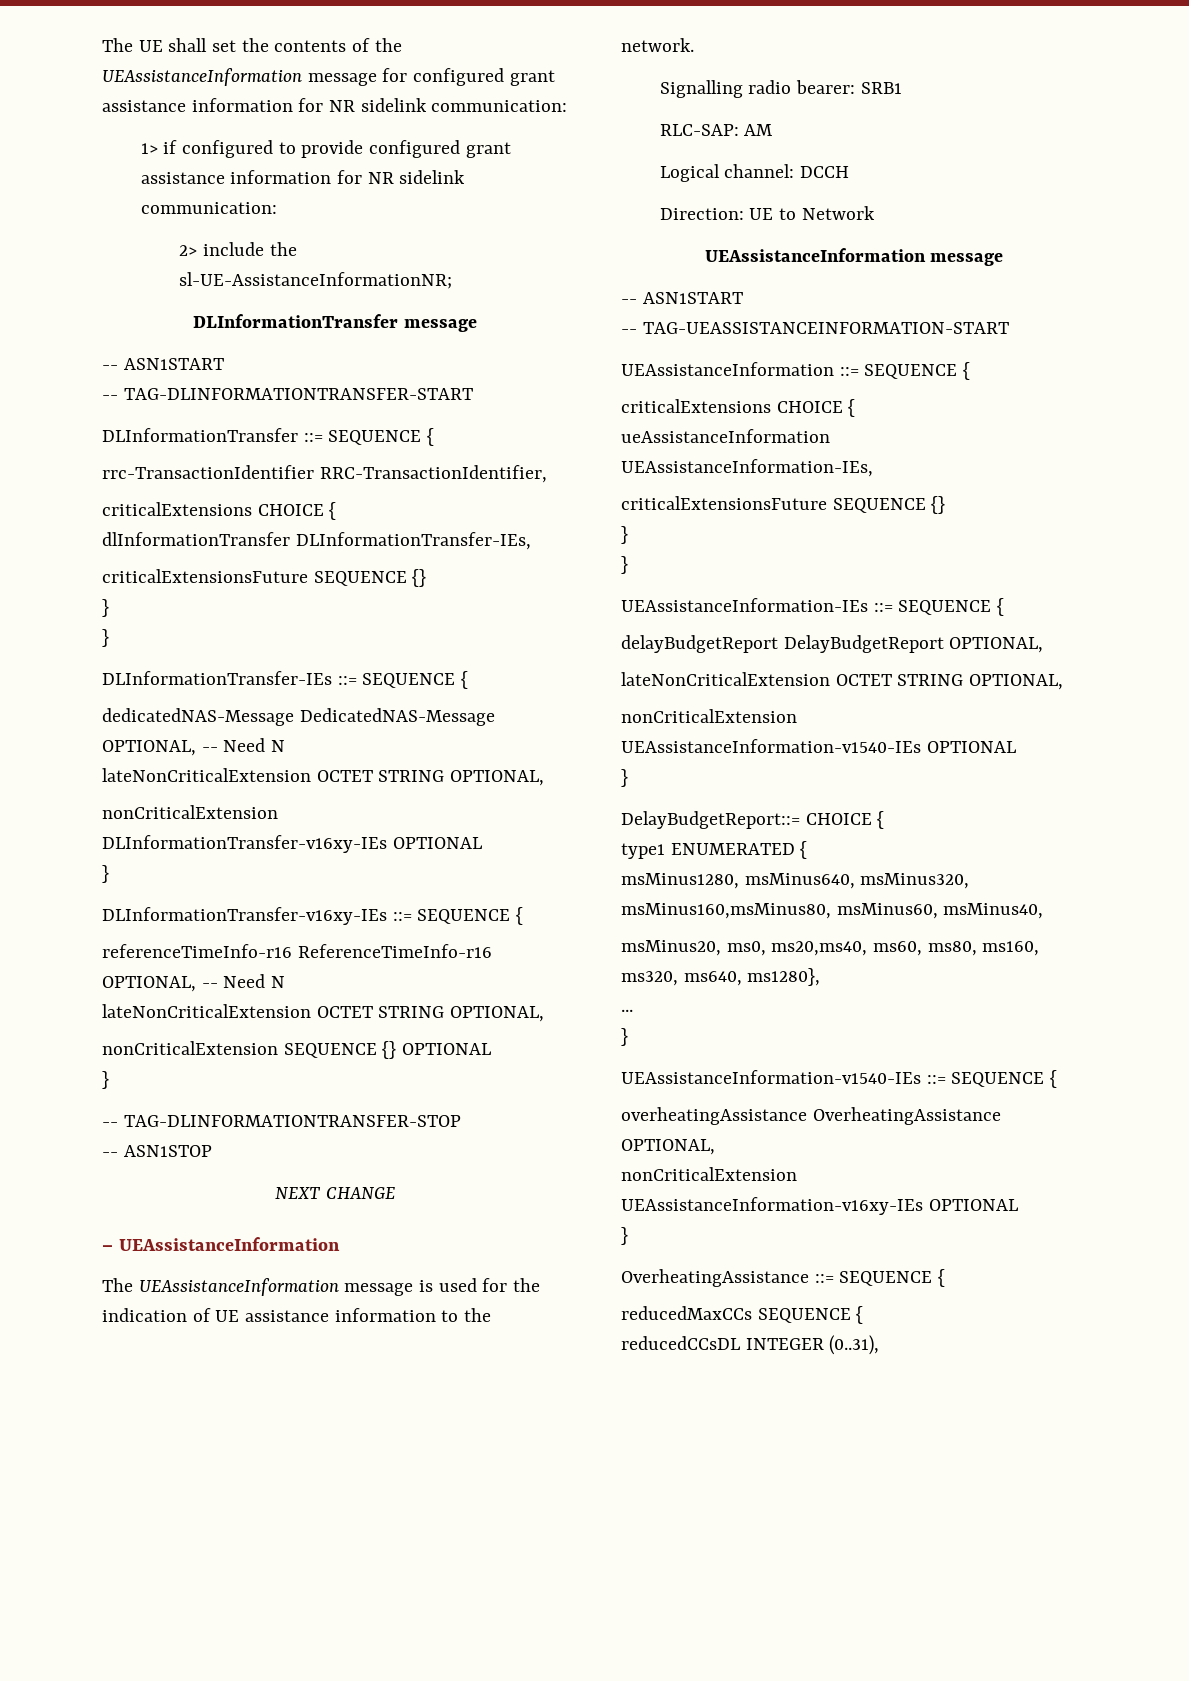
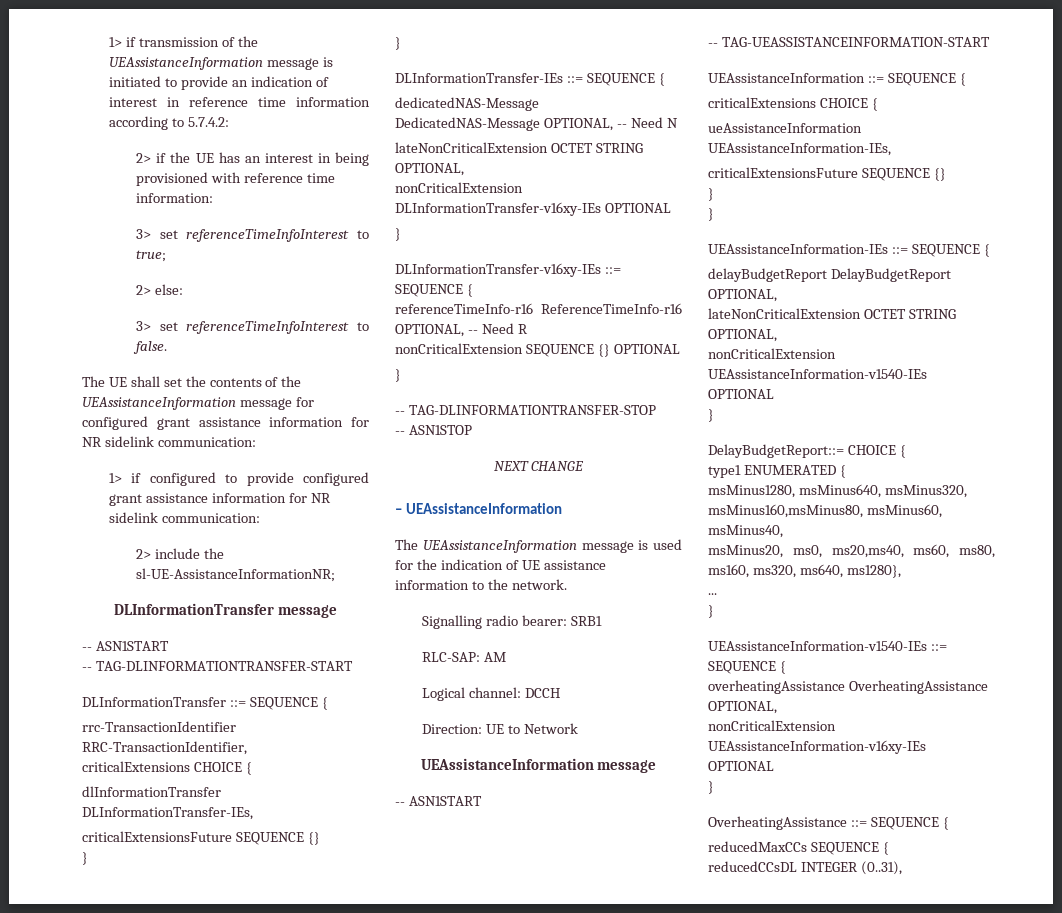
(102, 45) none -> [109,36,258,47] [109,57,333,70] [109,76,329,90] [109,97,370,107] [109,116,229,130] [136,152,370,166] [136,172,335,186] [136,193,214,203] [136,229,369,242] [136,250,167,262] [136,284,184,295] [136,321,369,334] [133,341,168,354] 1> if transmission of the UEAssistanceInformation message is initiated to provide an indication of interest in reference time information according to 5.7.4.2: // 2> if the UE has an interest in being provisioned with reference time information: // 3> set referenceTimeInfoInterest to true; // 2> else: // 3> set referenceTimeInfoInterest to false. //
[271,976,286,988] [102,1004,545,1022] N // lateNonCriticalExtension OCTET STRING OPTIONAL, -> [517,324,528,334] R

